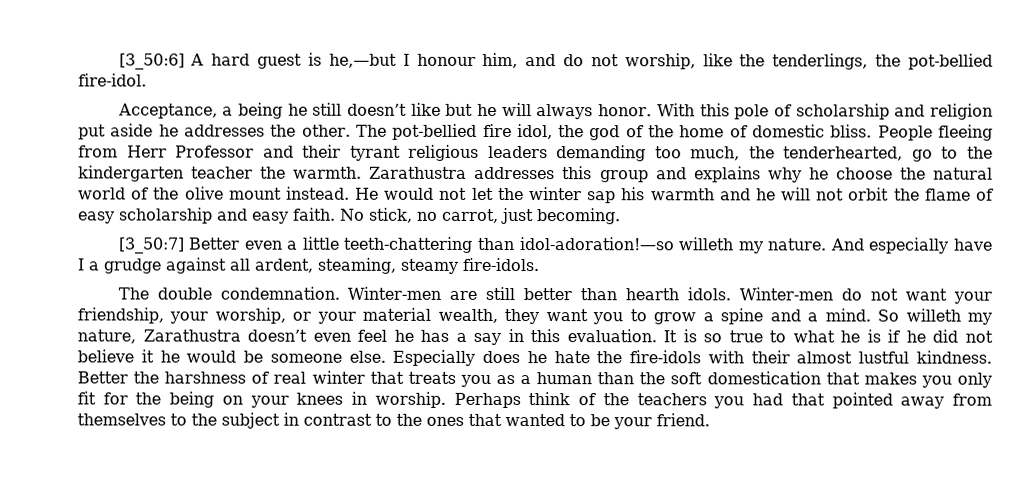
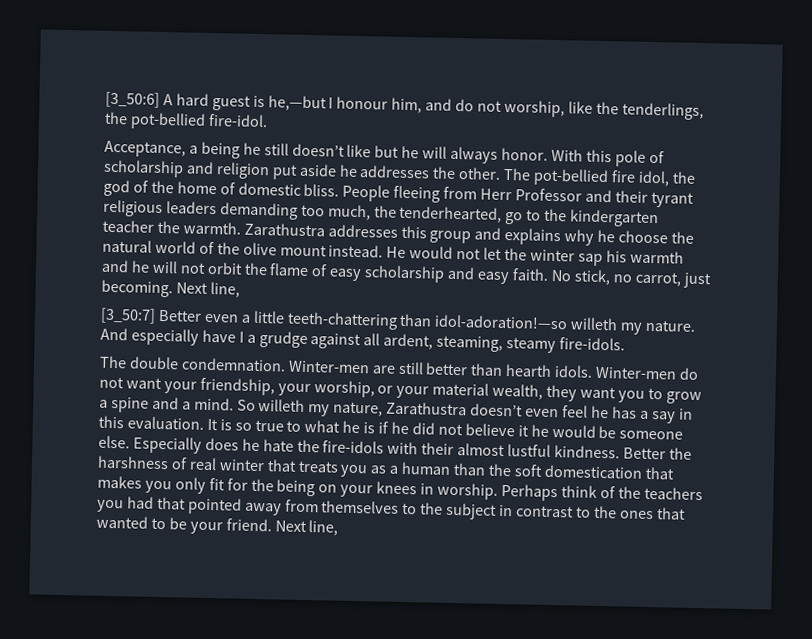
(621, 216) none -> [175,281,240,298] Next line,
(710, 420) none -> [274,520,339,536] Next line,

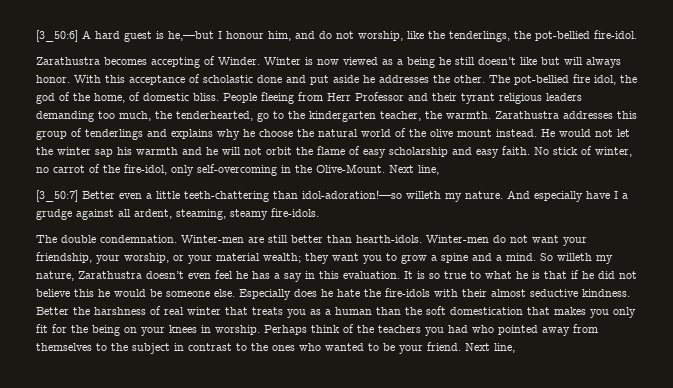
[104,140,186,158] Acceptance, -> [36,56,393,68] Zarathustra becomes accepting of Winder. Winter is now viewed as
[401,145,420,159] he -> (560, 61) none
[614,150,665,167] [103,159,270,180] pole of scholarship and religion -> [129,74,306,85] acceptance of scholastic done and
[176,181,217,195] home -> [94,93,125,103] home,
[102,219,154,233] teacher -> [380,111,421,121] teacher,
(472, 237) none -> [71,128,143,140] of tenderlings
[573,269,712,289] [101,279,173,298] stick, no carrot, just becoming. -> [553,146,632,157] [36,164,385,176] stick of winter, no carrot of the fire-idol, only self-overcoming in the Olive-Mount.
[505,364,594,378] hearth idols. -> [356,235,422,243] hearth-idols.
[492,383,544,400] wealth, -> [263,253,301,263] wealth;
(376, 428) none -> [544,271,567,279] that
[517,425,529,437] it -> [74,289,94,297] this
[507,444,552,457] lustful -> [530,289,578,297] seductive
[156,496,186,510] that -> [472,325,494,333] who
[655,507,686,520] that -> [299,343,321,351] who

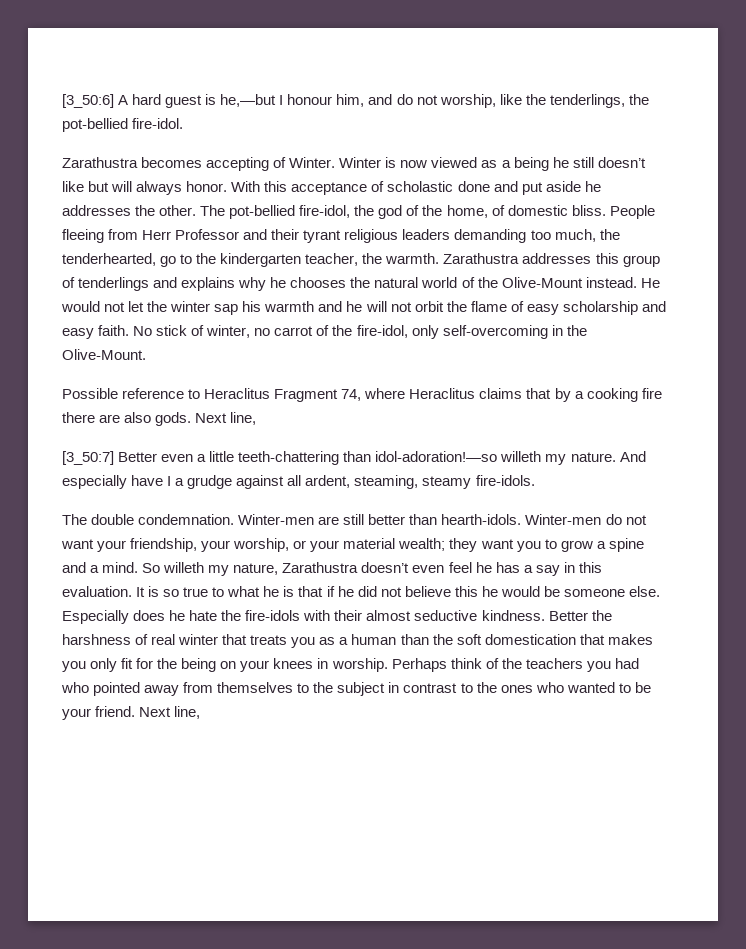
[218,57,260,65] Winder. -> [289,157,336,168] Winter.
[573,74,616,85] fire idol, -> [299,205,351,218] fire-idol,
[259,129,293,137] choose -> [290,277,347,288] chooses
[430,129,492,137] olive mount -> [501,277,583,288] Olive-Mount
(385, 168) none -> [62,388,662,402] [62,412,192,426] // Possible reference to Heraclitus Fragment 74, where Heraclitus claims that by a cooking fire there are also gods.

